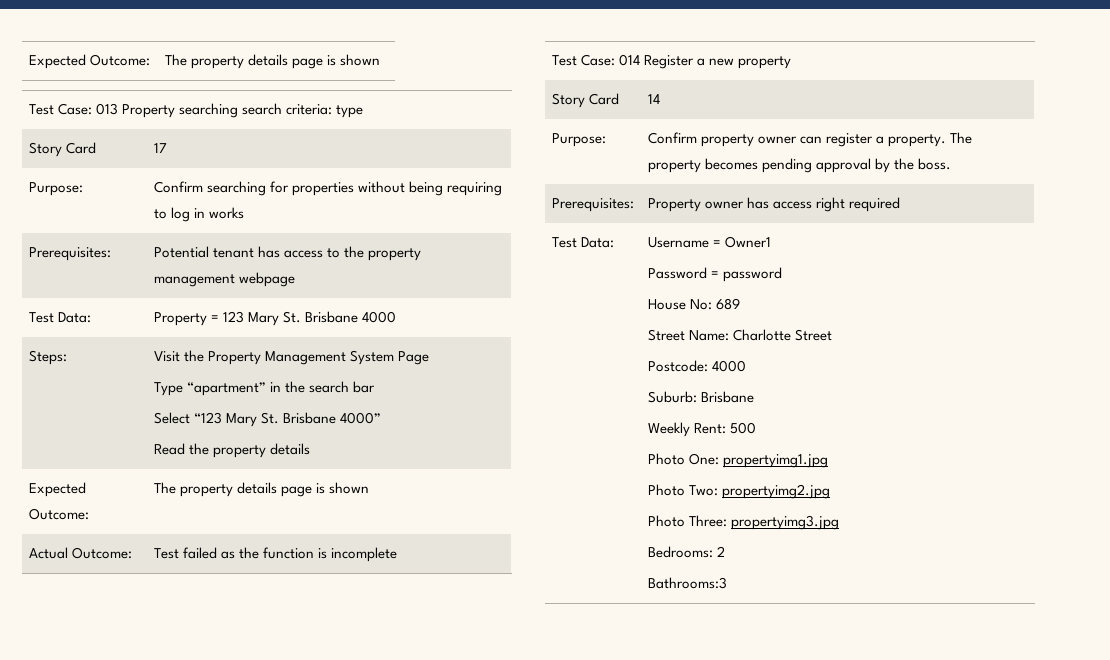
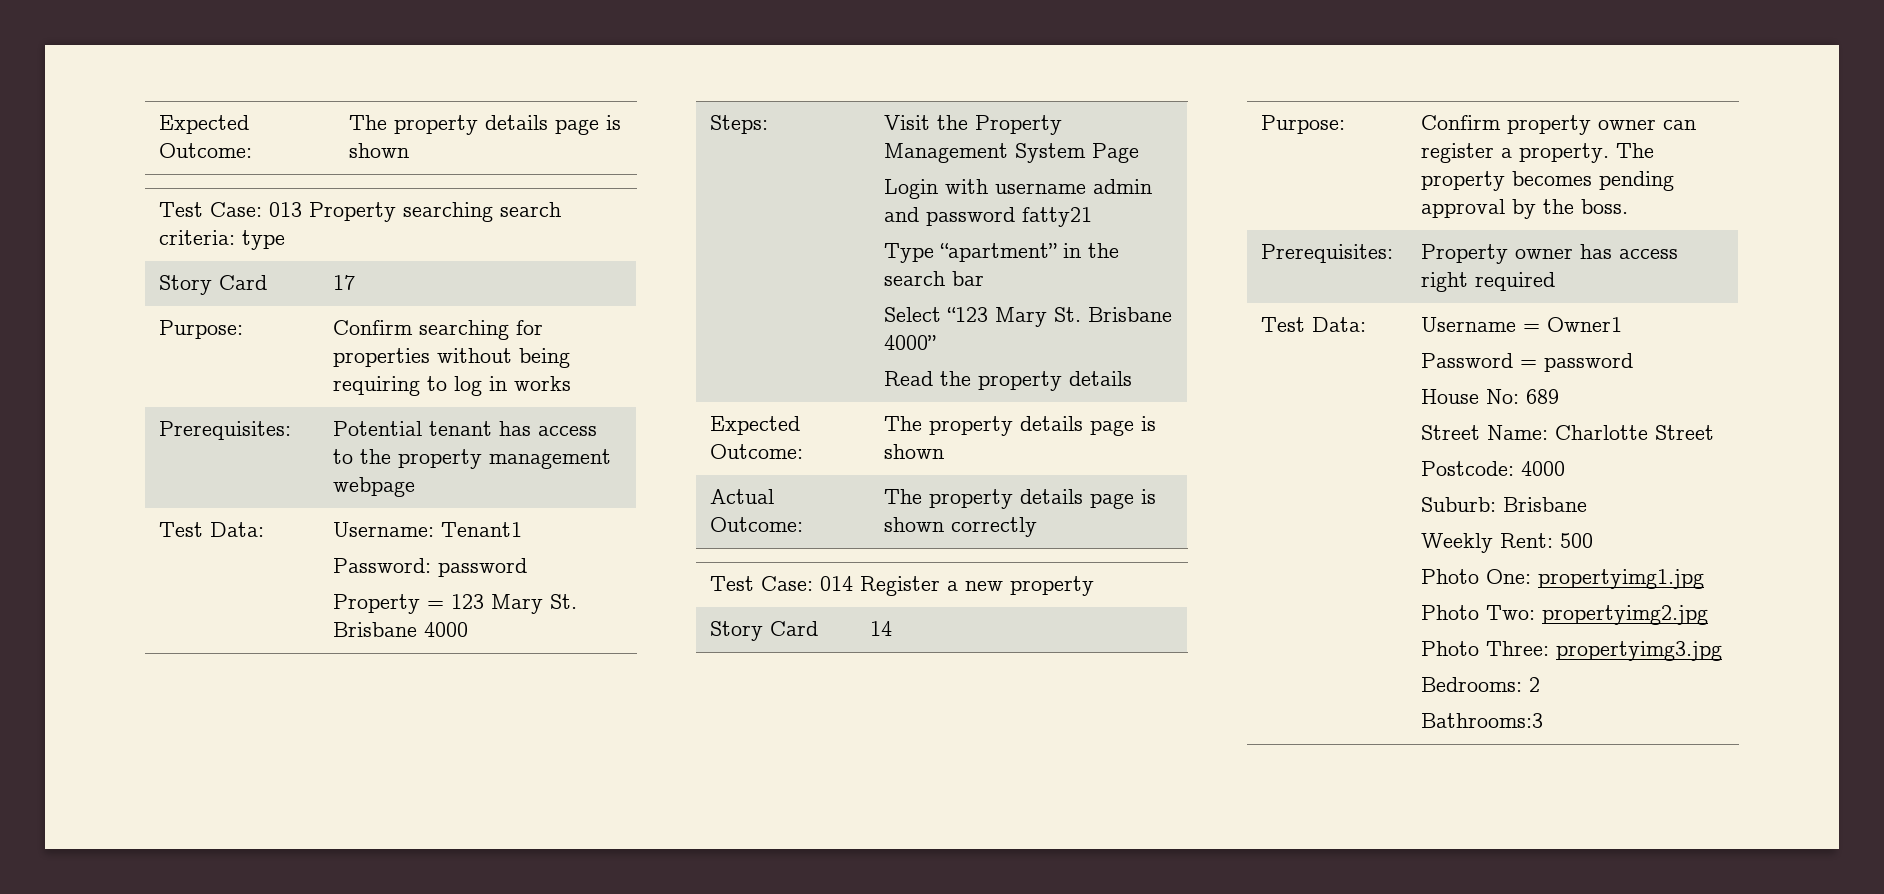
(91, 317) none -> [332,522,522,537] [332,558,527,577] Username: Tenant1 // Password: password //
(430, 358) none -> [883,179,1152,199] [883,207,1092,227] // Login with username admin and password fatty21
[153,547,398,562] Test failed as the function is incomplete -> [883,489,1156,509] [883,517,1037,537] The property details page is shown correctly

